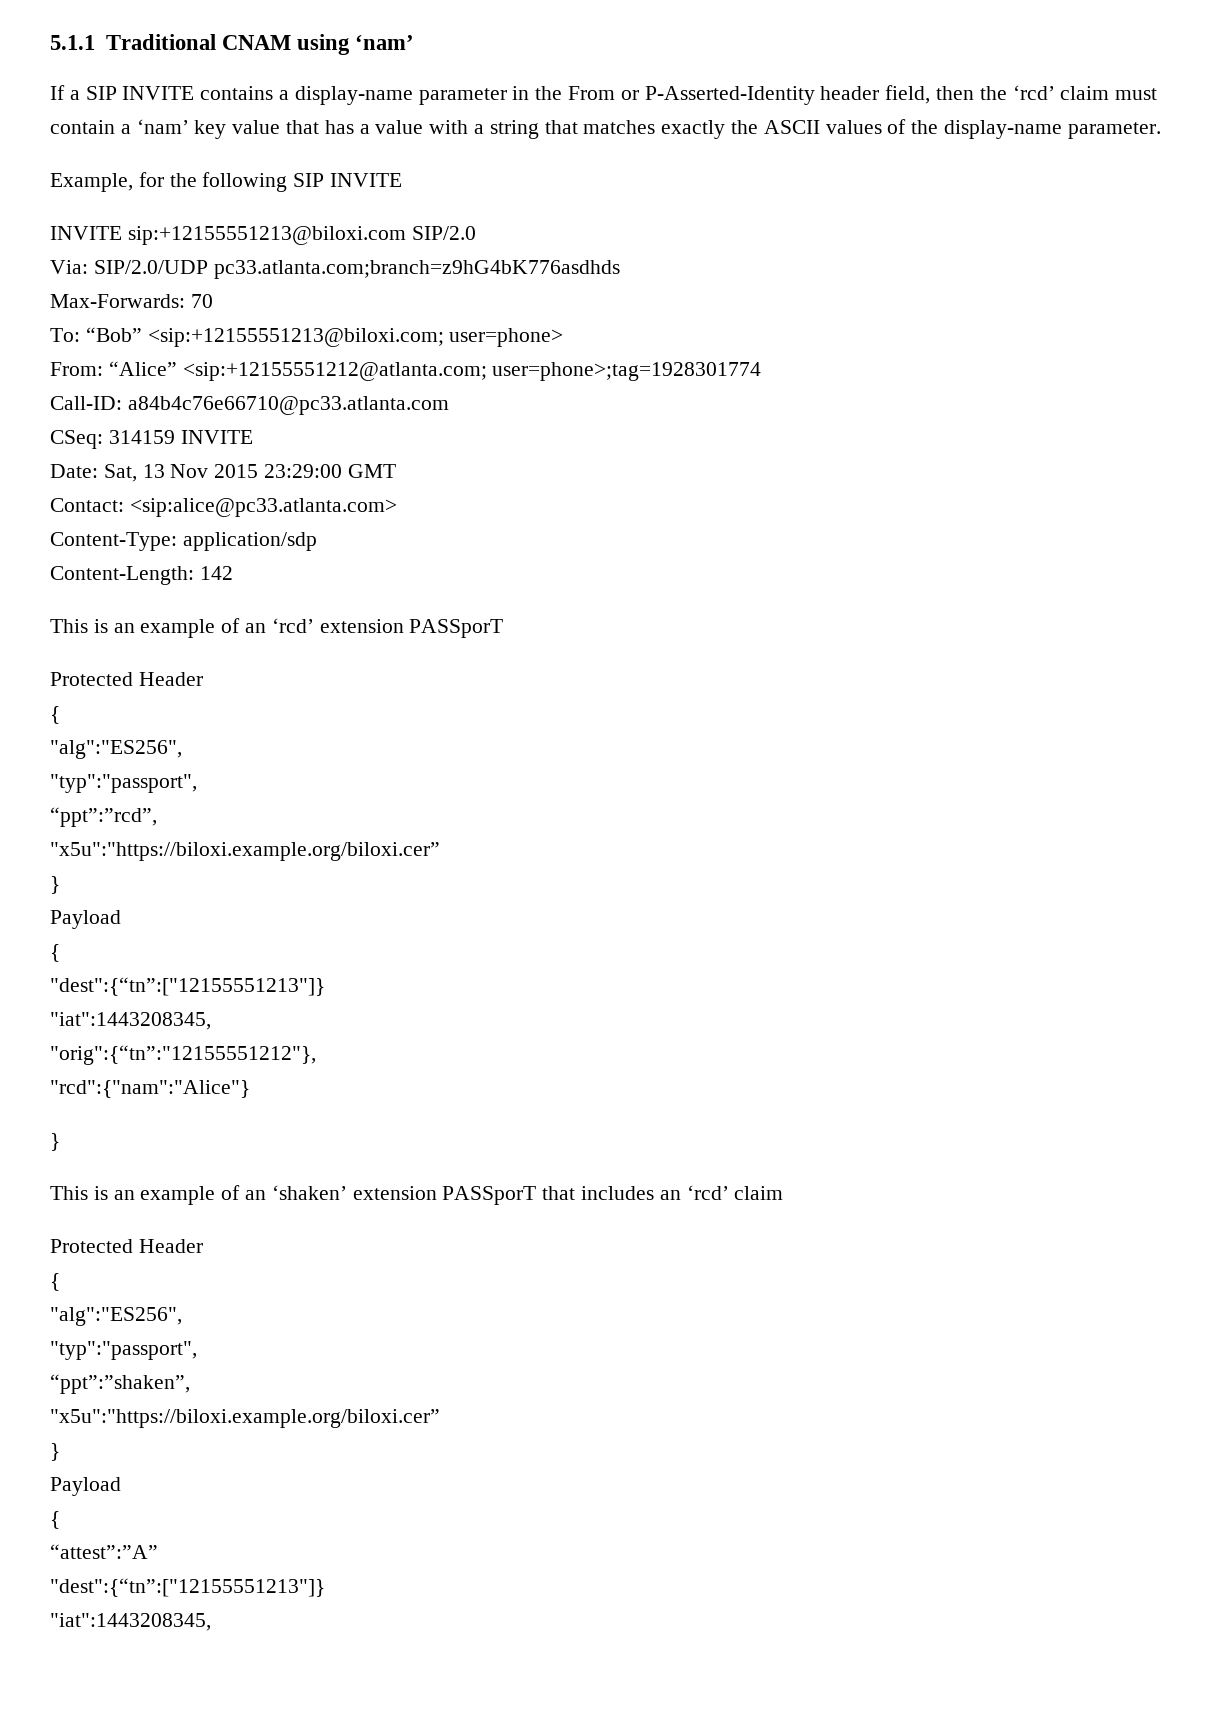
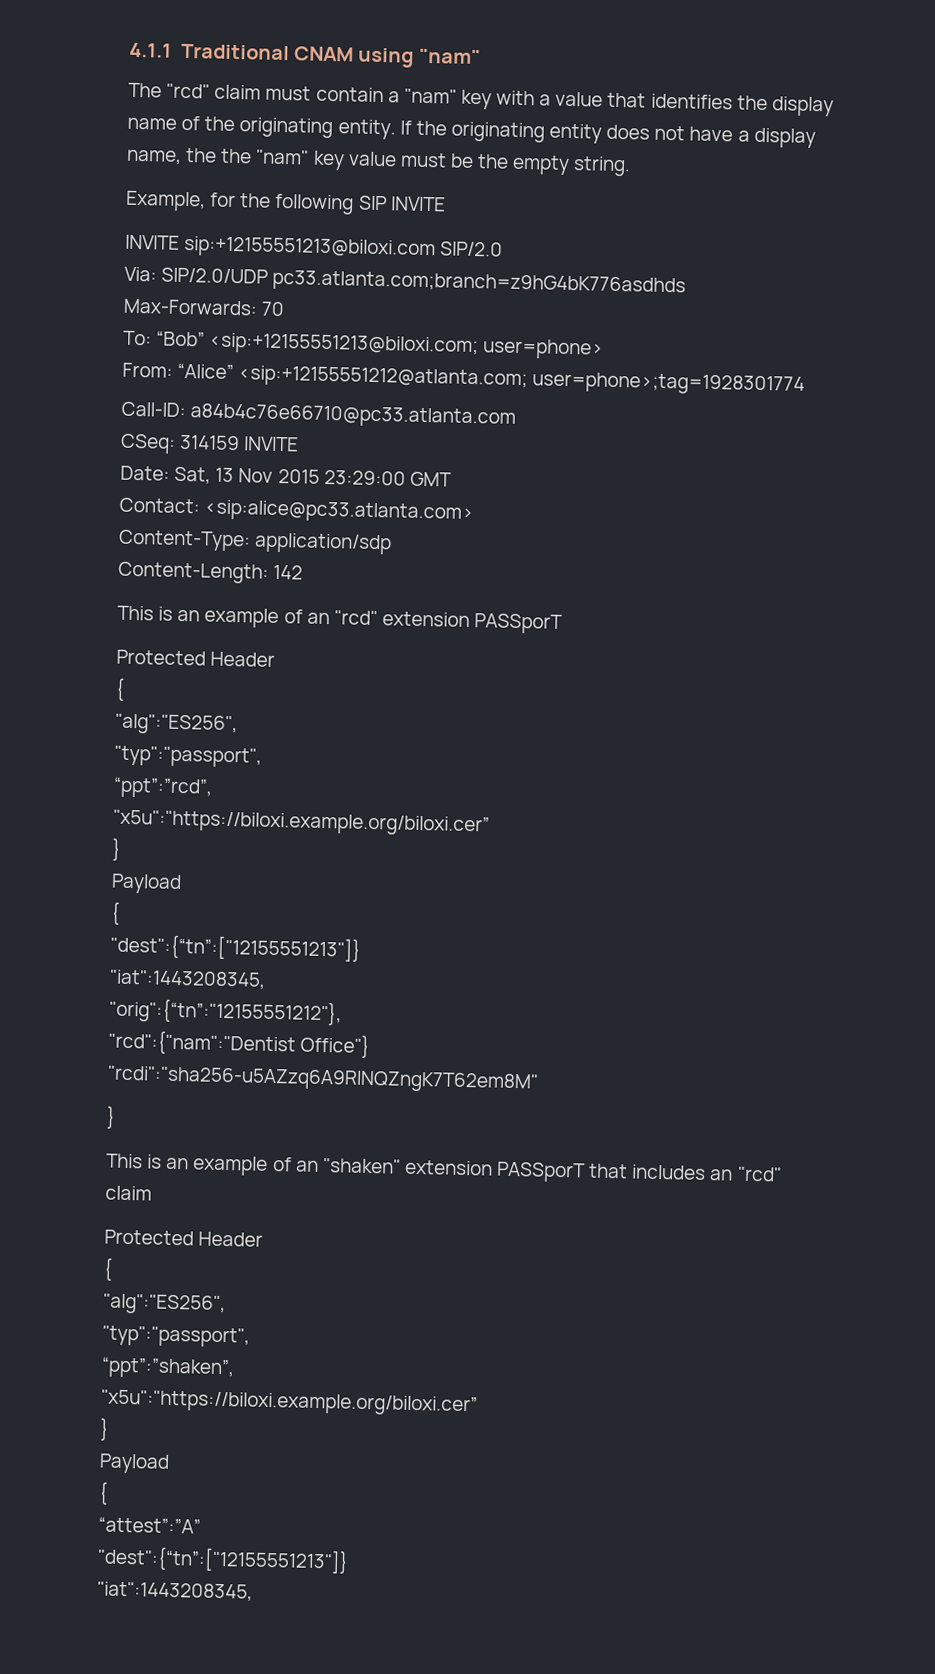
[50,35,95,50] 5.1.1 -> [129,42,172,58] 4.1.1
[354,34,414,50] [50,85,1158,105] [50,119,1161,139] ‘nam’ // If a SIP INVITE contains a display-name parameter in the From or P-Asserted-Identity header field, then the ‘rcd’ claim must contain a ‘nam’ key value that has a value with a string that matches exactly the ASCII values of the display-name parameter. -> [418,48,481,65] [128,82,834,117] [127,115,816,149] [126,148,632,177] "nam" // The "rcd" claim must contain a "nam" key with a value that identifies the display name of the originating entity. If the originating entity does not have a display name, the the "nam" key value must be the empty string.
[271,618,314,633] ‘rcd’ -> [333,610,378,626] "rcd"
[50,1080,250,1098] "rcd":{"nam":"Alice"} -> [108,1029,371,1059] [107,1065,539,1094] "rcd":{"nam":"Dentist Office"} // "rcdi":"sha256-u5AZzq6A9RINQZngK7T62em8M"
[271,1185,347,1200] ‘shaken’ -> [322,1158,401,1174] "shaken"
[686,1185,729,1200] ‘rcd’ -> [736,1166,782,1182] "rcd"

